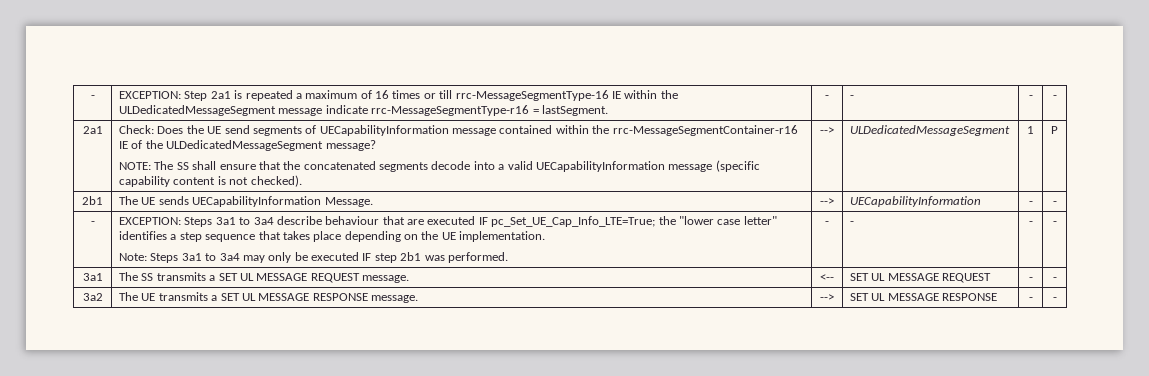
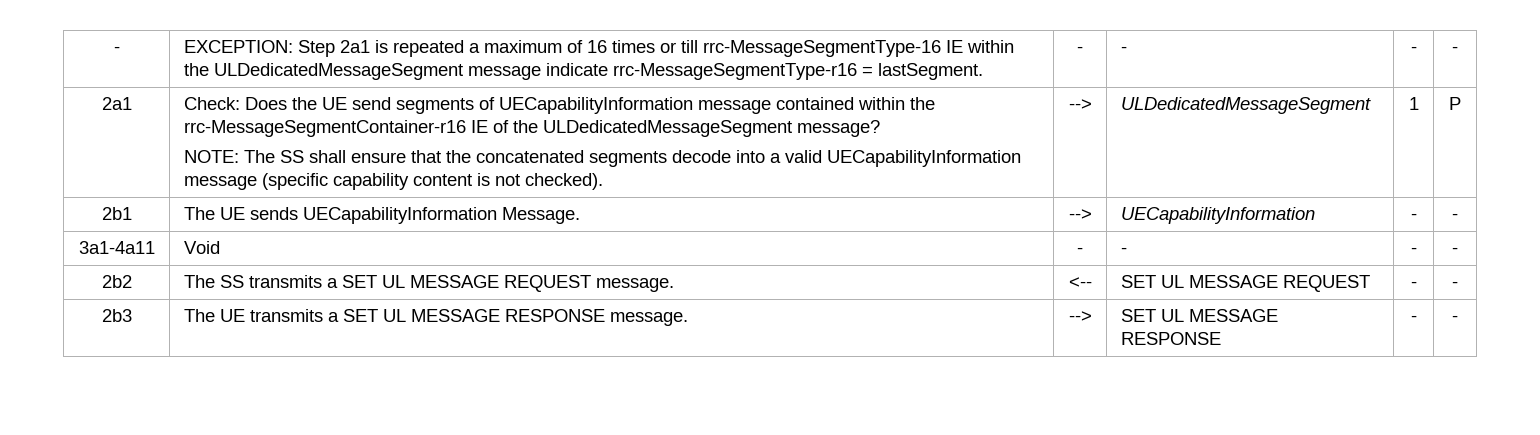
[90,221,95,225] [119,216,777,227] [119,231,546,242] [119,252,508,263] [825,221,829,225] [850,221,855,225] [1028,221,1033,225] [1052,221,1057,225] [82,273,103,281] - | EXCEPTION: Steps 3a1 to 3a4 describe behaviour that are executed IF pc_Set_UE_Cap_Info_LTE=True; the "lower case letter" identifies a step sequence that takes place depending on the UE implementation. // Note: Steps 3a1 to 3a4 may only be executed IF step 2b1 was performed. | - | - | - | - // 3a1 -> [78,241,155,254] [183,241,220,254] [1077,247,1083,254] [1120,247,1127,254] [1410,247,1417,254] [1452,247,1458,254] [101,275,132,288] 3a1-4a11 | Void | - | - | - | - // 2b2
[82,293,103,301] 3a2 -> [101,309,132,322] 2b3

